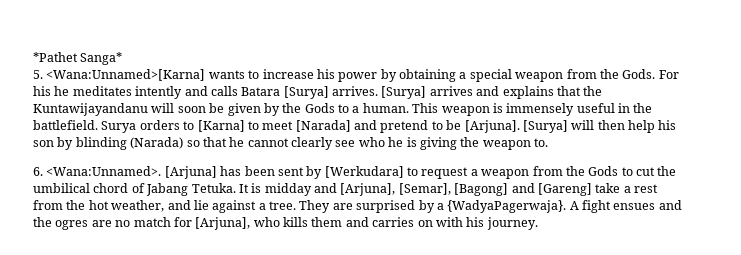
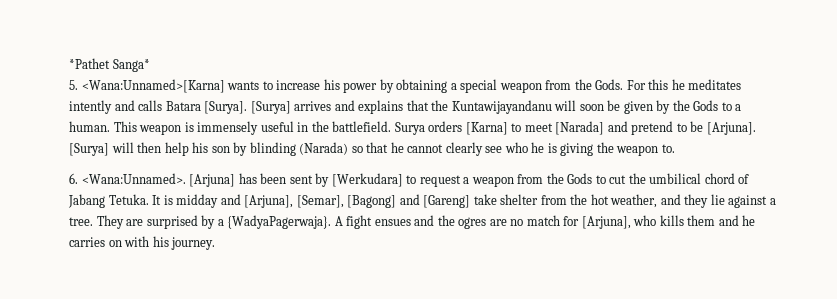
[33,86,51,96] his -> [648,79,669,90] this
[283,86,378,99] [Surya] arrives. -> [204,101,248,114] [Surya].
[183,121,195,130] to -> (463, 126) none
[623,184,658,193] a rest -> [500,194,539,205] shelter
(191, 205) none -> [684,194,709,208] they
(369, 222) none -> [742,215,756,226] he

